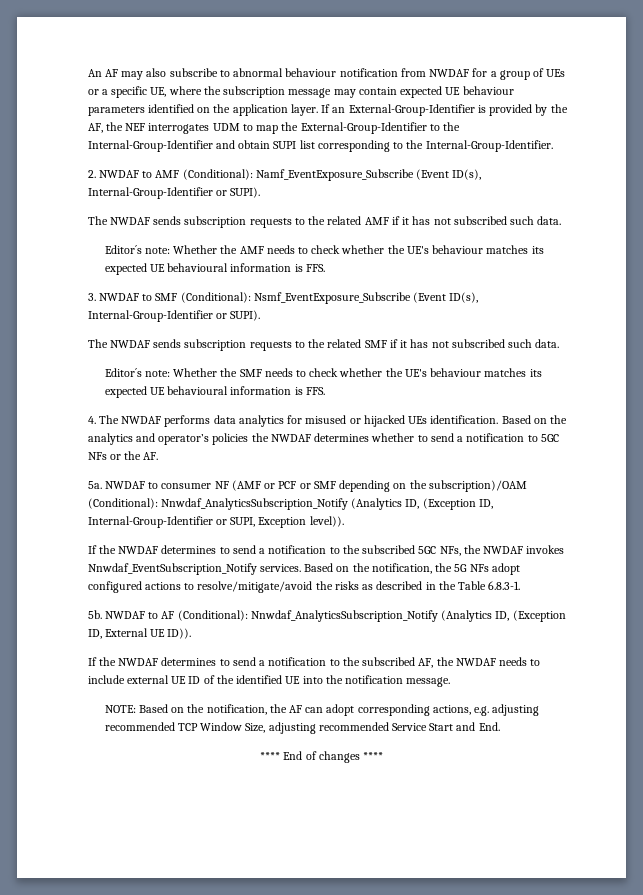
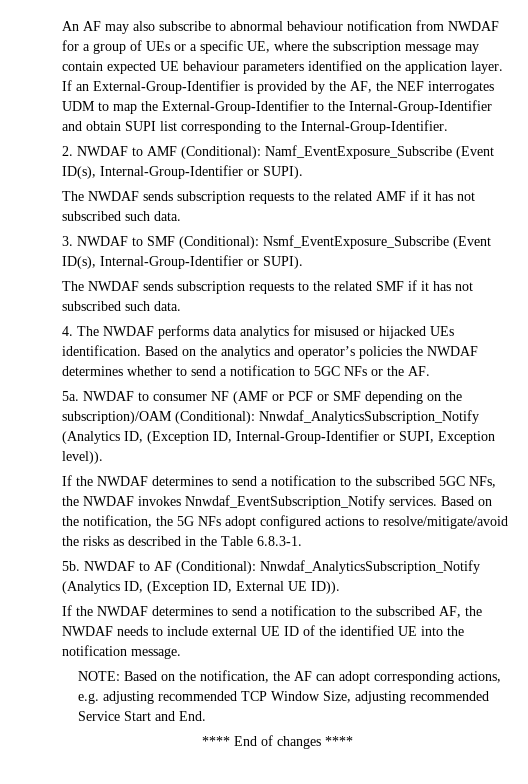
[104,245,544,254] [104,263,325,275] // Editor´s note: Whether the AMF needs to check whether the UE's behaviour matches its expected UE behavioural information is FFS. -> (181, 216) none
[104,368,542,377] [104,386,325,398] // Editor´s note: Whether the SMF needs to check whether the UE's behaviour matches its expected UE behavioural information is FFS. -> (181, 306) none

